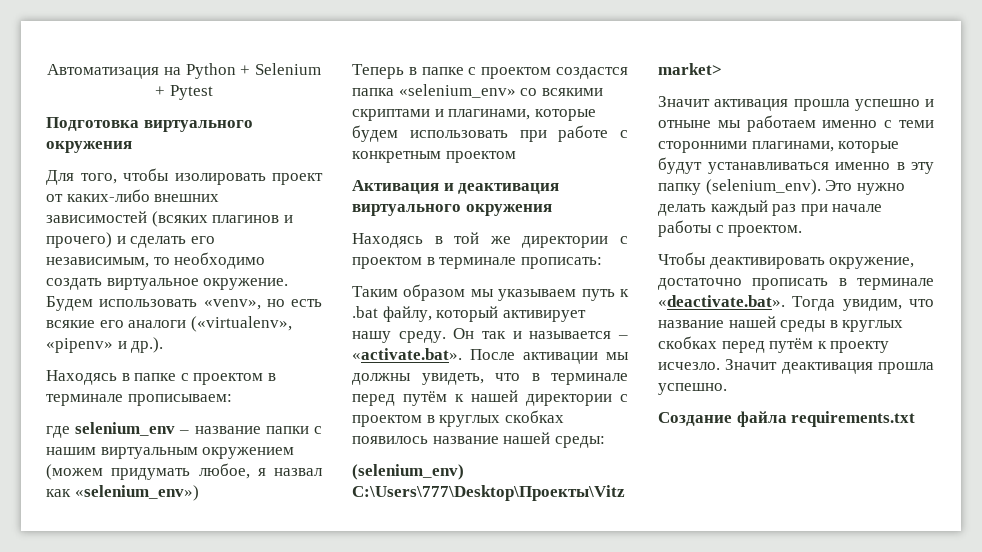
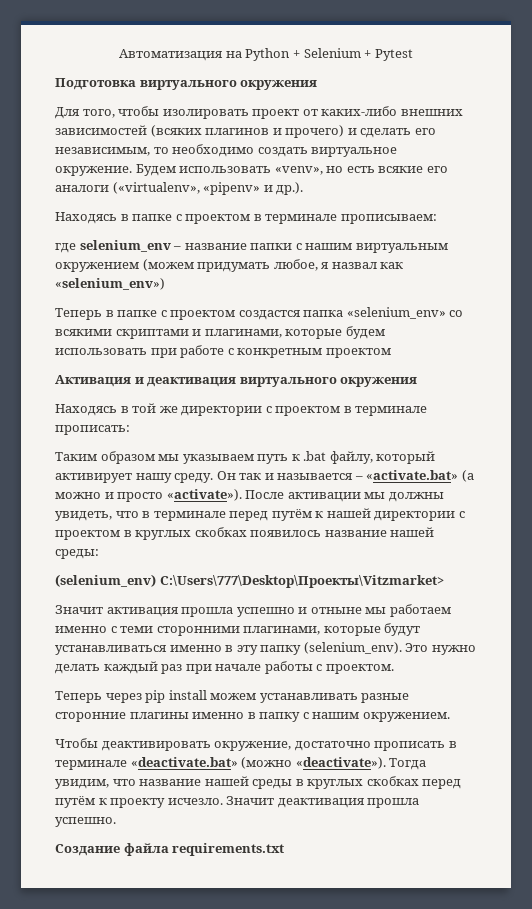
[352,348,462,360] «activate.bat». -> [366,470,474,482] [55,489,242,502] «activate.bat» (а можно и просто «activate»).
(803, 231) none -> [55,690,410,703] [55,712,450,722] // Теперь через pip install можем устанавливать разные сторонние плагины именно в папку с нашим окружением.
[658,295,785,307] «deactivate.bat». -> [130,757,386,769] «deactivate.bat» (можно «deactivate»).

